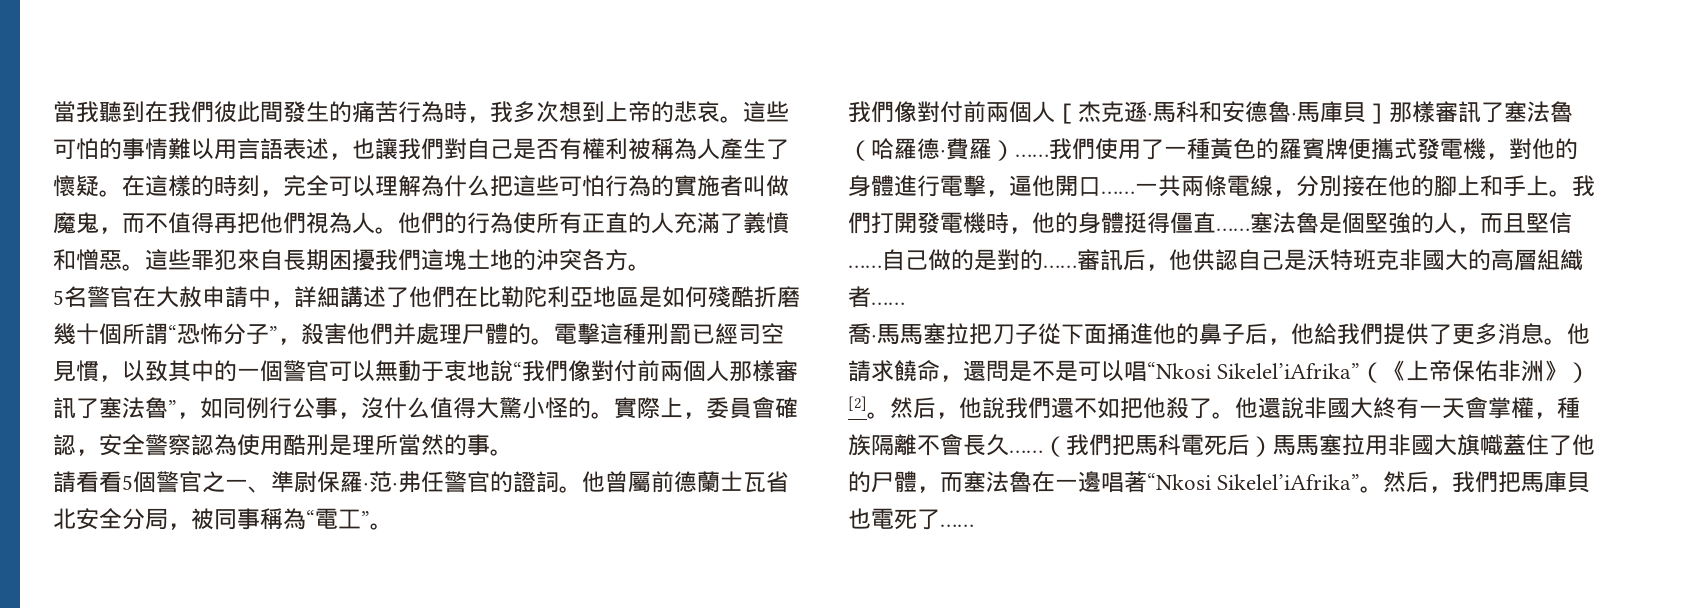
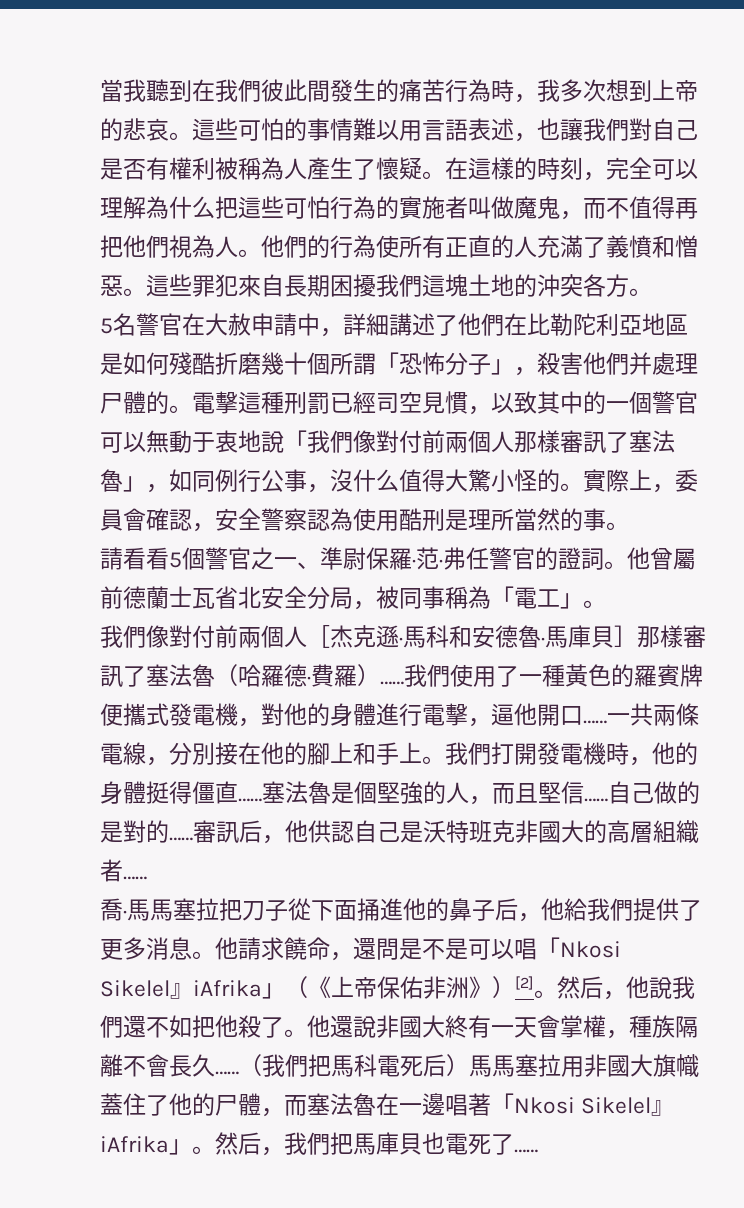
[168,325,177,342] “ -> [376,352,399,372] 「
[269,326,278,342] ” -> [491,359,514,375] 」
[513,362,522,379] “ -> [284,430,307,450] 「
[168,400,177,416] ” -> [123,476,146,492] 」
[306,508,370,529] “電工” -> [491,586,583,609] 「電工」
[1147,362,1361,379] “Nkosi Sikelel’iAfrika” -> [537,937,621,958] [100,980,285,999] 「Nkosi Sikelel』iAfrika」
[1147,473,1361,490] “Nkosi Sikelel’iAfrika” -> [491,1093,675,1116] [100,1136,192,1155] 「Nkosi Sikelel』iAfrika」

